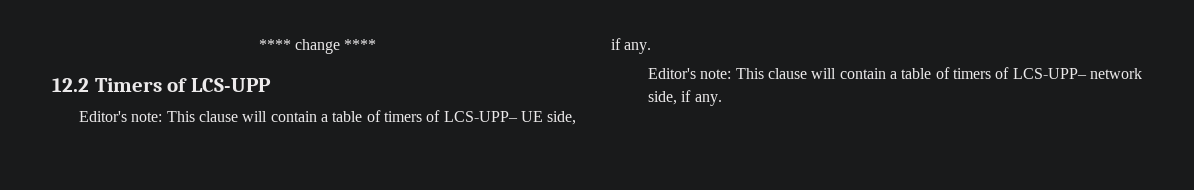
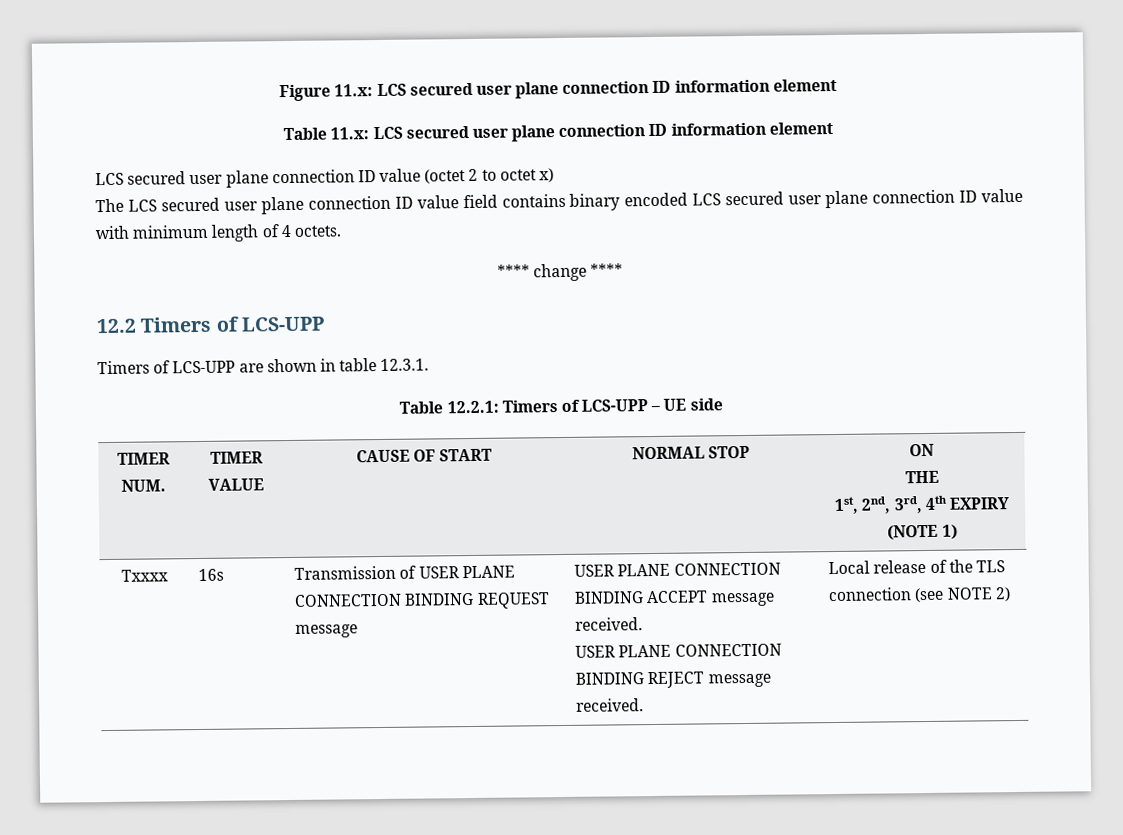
(258, 44) none -> [279,78,837,102] [283,121,833,142] [95,168,555,188] [95,188,1024,215] [95,224,341,242] Figure 11.x: LCS secured user plane connection ID information element // Table 11.x: LCS secured user plane connection ID information element // LCS secured user plane connection ID value (octet 2 to octet x) // The LCS secured user plane connection ID value field contains binary encoded LCS secured user plane connection ID value with minimum length of 4 octets. //
[78,110,577,125] [611,38,652,54] [648,67,1142,79] [648,90,722,106] Editor's note: This clause will contain a table of timers of LCS-UPP– UE side, if any. // Editor's note: This clause will contain a table of timers of LCS-UPP– network side, if any. -> [97,358,430,375] [399,398,723,414] [117,452,171,465] [121,479,166,492] [209,451,264,464] [208,478,264,491] [355,448,493,463] [631,445,751,460] [909,443,934,457] [904,470,939,484] [834,495,1010,514] [887,524,958,541] [121,569,168,582] [198,568,225,581] [294,565,515,580] [294,592,550,609] [295,624,359,638] [574,562,781,577] [574,590,775,607] [575,617,644,631] [575,643,782,658] [575,671,771,689] [576,698,645,712] [828,559,1005,575] [828,587,1011,603] Timers of LCS-UPP are shown in table 12.3.1. // Table 12.2.1: Timers of LCS-UPP – UE side // TIMER NUM. | TIMER VALUE | CAUSE OF START | NORMAL STOP | ON // THE // 1st, 2nd, 3rd, 4th EXPIRY (NOTE 1) // Txxxx | 16s | Transmission of USER PLANE CONNECTION BINDING REQUEST message | USER PLANE CONNECTION BINDING ACCEPT message received. // USER PLANE CONNECTION BINDING REJECT message received. | Local release of the TLS connection (see NOTE 2)

